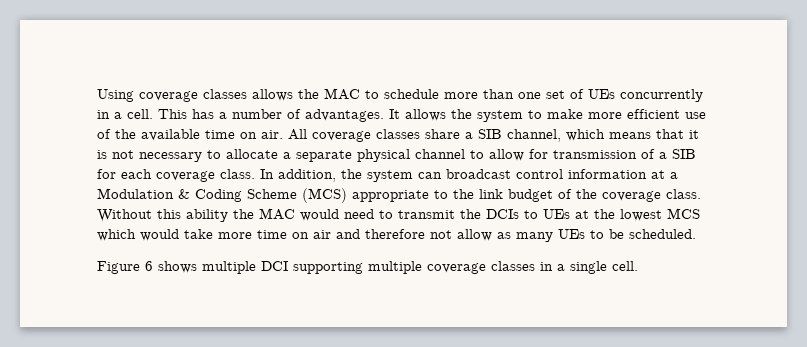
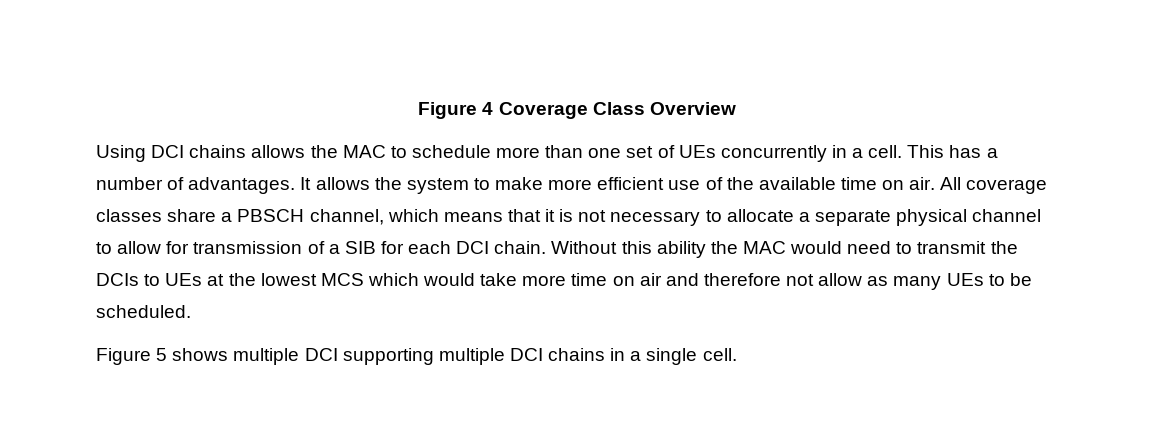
[97,89,247,102] Using coverage classes -> [418,102,736,119] [96,145,247,162] Figure 4 Coverage Class Overview // Using DCI chains
[478,129,502,139] SIB -> [237,209,305,222] PBSCH
[156,169,678,182] [97,188,701,203] coverage class. In addition, the system can broadcast control information at a Modulation & Coding Scheme (MCS) appropriate to the link budget of the coverage class. -> [456,241,547,254] DCI chain.
[145,261,153,271] 6 -> [156,348,168,361] 5
[427,261,535,274] coverage classes -> [509,348,606,361] DCI chains

